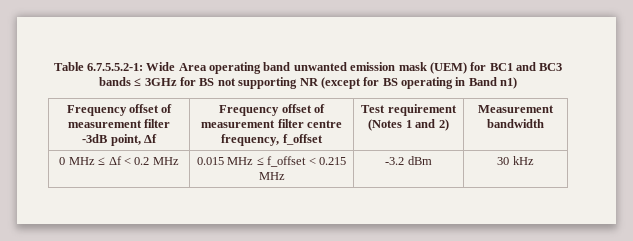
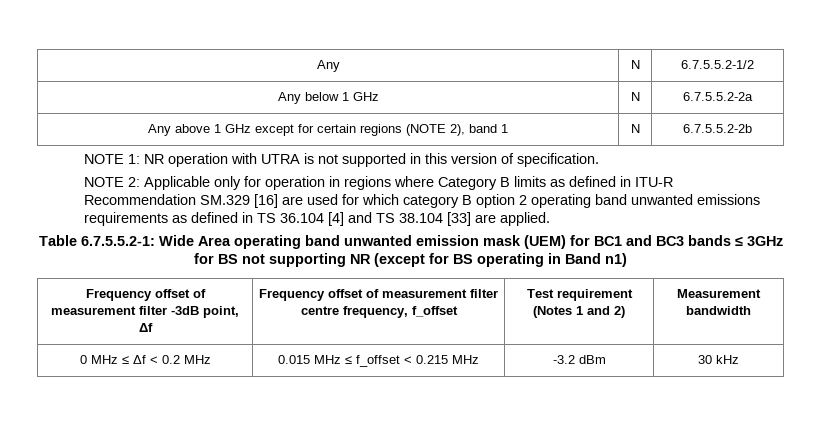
(53, 66) none -> [316,60,340,72] [630,60,640,69] [681,60,754,69] [277,92,379,104] [630,92,640,101] [683,92,753,101] [148,124,508,136] [630,124,640,133] [683,124,752,133] [84,153,600,167] [84,176,674,190] [84,194,761,208] [84,212,551,226] Any | N | 6.7.5.5.2-1/2 // Any below 1 GHz | N | 6.7.5.5.2-2a // Any above 1 GHz except for certain regions (NOTE 2), band 1 | N | 6.7.5.5.2-2b // NOTE 1: NR operation with UTRA is not supported in this version of specification. // NOTE 2: Applicable only for operation in regions where Category B limits as defined in ITU-R Recommendation SM.329 [16] are used for which category B option 2 operating band unwanted emissions requirements as defined in TS 36.104 [4] and TS 38.104 [33] are applied. //

